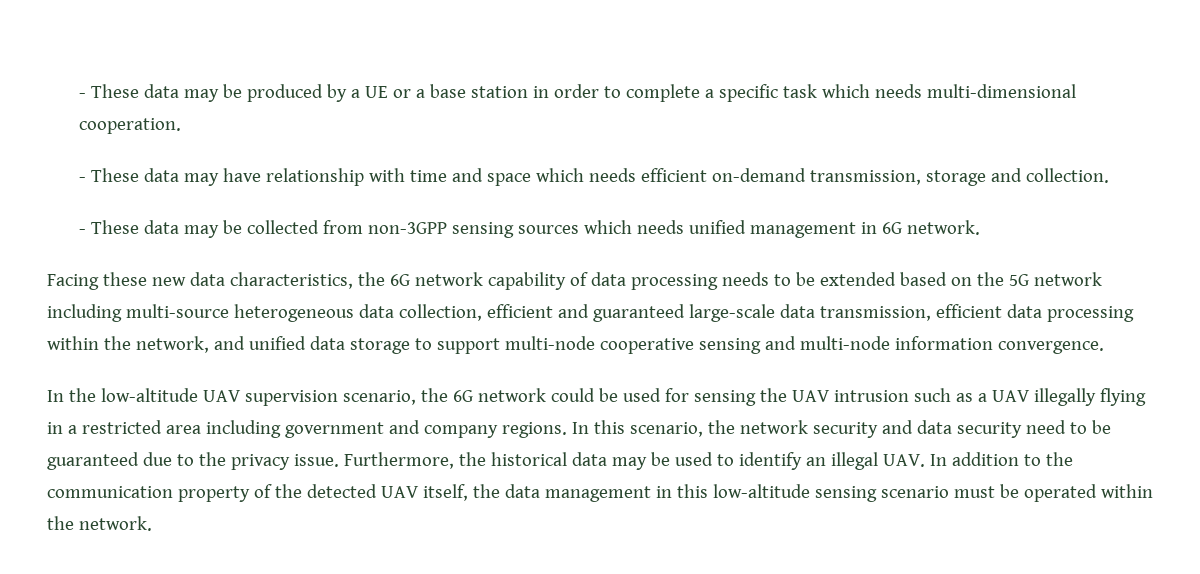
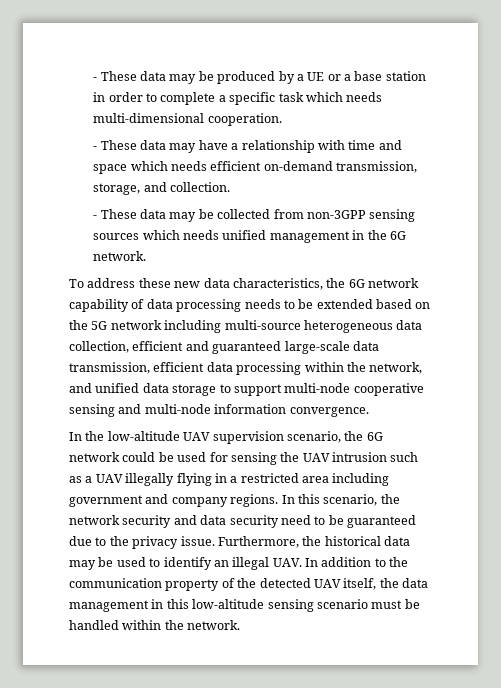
(262, 175) none -> [231,143,239,150] a
[925,170,986,186] storage -> [93,183,141,195] storage,
(877, 228) none -> [367,230,387,240] the
[47,274,99,290] Facing -> [69,278,136,288] To address
[1023,484,1097,502] operated -> [69,620,119,630] handled

